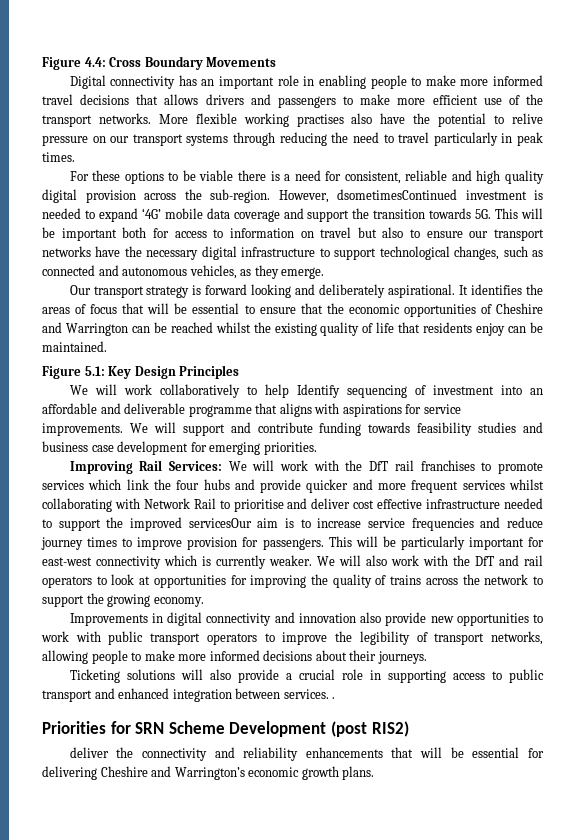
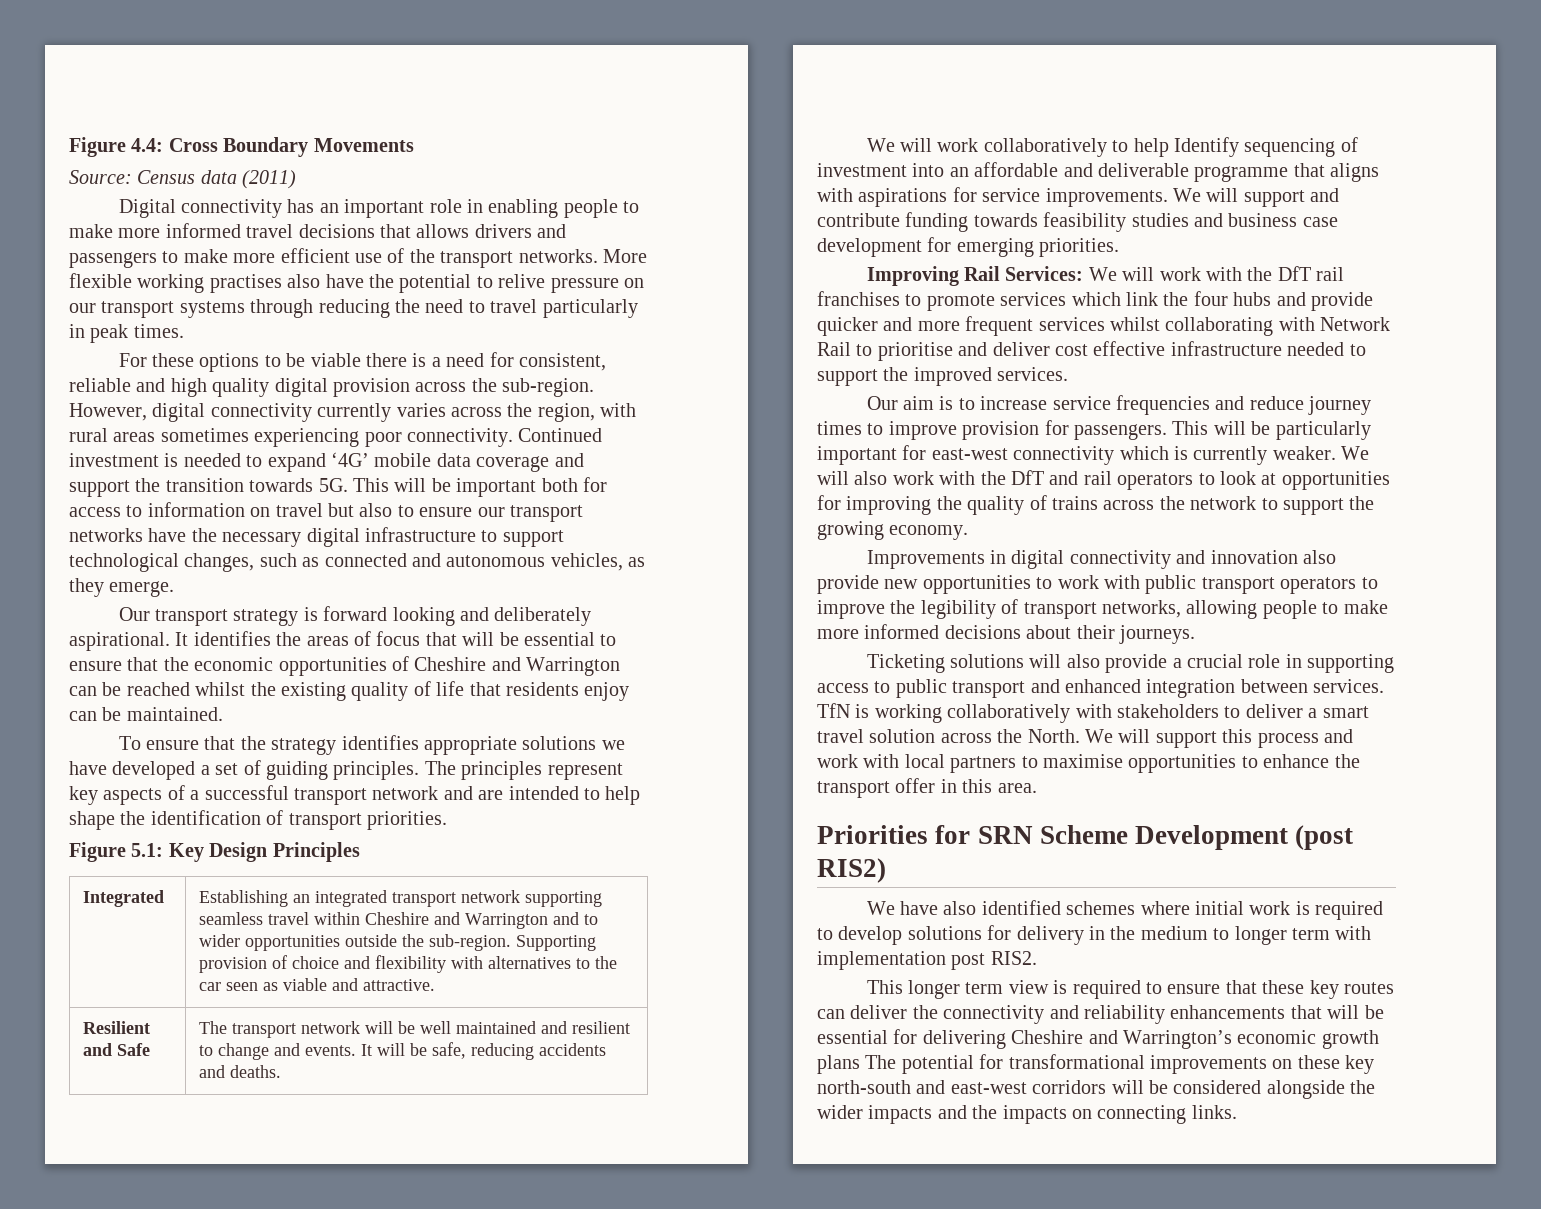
(277, 62) none -> [69,170,297,189] // Source: Census data (2011)
[337,189,457,200] dsometimesContinued -> [152,403,637,422] [69,428,603,447] digital connectivity currently varies across the region, with rural areas sometimes experiencing poor connectivity. Continued
(107, 346) none -> [118,735,625,755] [69,760,623,780] [69,785,641,805] [69,810,447,830] // To ensure that the strategy identifies appropriate solutions we have developed a set of guiding principles. The principles represent key aspects of a successful transport network and are intended to help shape the identification of transport priorities.
(240, 372) none -> [82,890,164,907] [198,890,602,907] [198,912,598,929] [198,934,596,951] [198,955,617,973] [198,978,435,991] [82,1021,150,1034] [82,1043,150,1056] [198,1021,630,1038] [198,1042,606,1060] [198,1065,281,1078] // Integrated | Establishing an integrated transport network supporting seamless travel within Cheshire and Warrington and to wider opportunities outside the sub-region. Supporting provision of choice and flexibility with alternatives to the car seen as viable and attractive. // Resilient and Safe | The transport network will be well maintained and resilient to change and events. It will be safe, reducing accidents and deaths.
[188,518,252,528] servicesOur -> [997,367,1069,381] [866,396,898,410] services. // Our
[332,697,336,699] . -> [817,703,1369,723] [817,729,1353,748] [817,754,1360,773] [817,778,1037,798] TfN is working collaboratively with stakeholders to deliver a smart travel solution across the North. We will support this process and work with local partners to maximise opportunities to enhance the transport offer in this area.
(409, 729) none -> [866,900,1384,920] [817,925,1372,945] [817,951,1037,970] [866,980,1394,999] [817,1009,845,1019] We have also identified schemes where initial work is required to develop solutions for delivery in the medium to longer term with implementation post RIS2. // This longer term view is required to ensure that these key routes can
[342,766,375,780] plans. -> [817,1054,1375,1074] [817,1080,1376,1099] [817,1105,1237,1124] plans The potential for transformational improvements on these key north-south and east-west corridors will be considered alongside the wider impacts and the impacts on connecting links.

